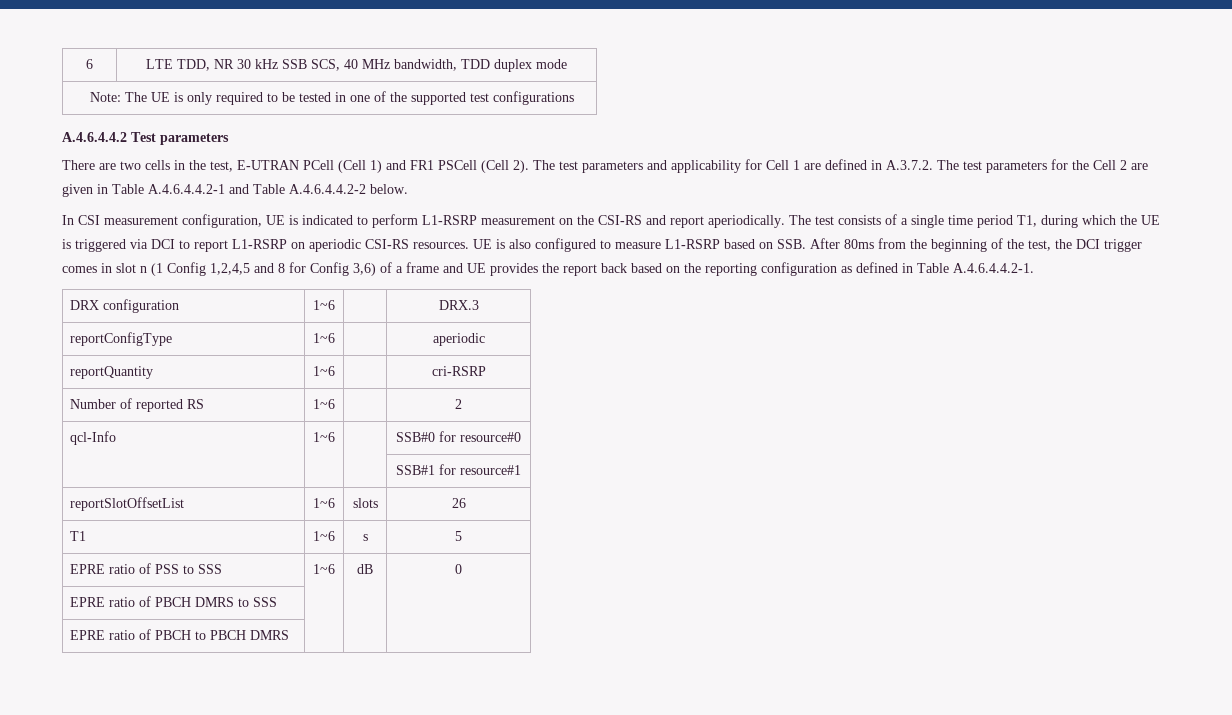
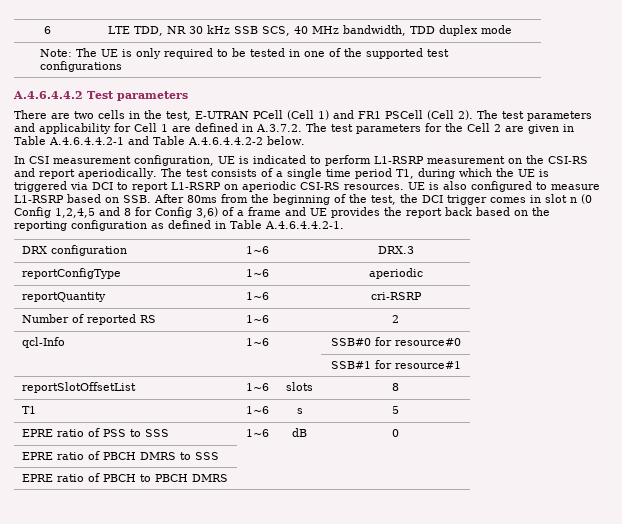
[151,263,163,276] (1 -> [581,194,592,204] (0
[451,498,466,508] 26 -> [392,383,399,391] 8

